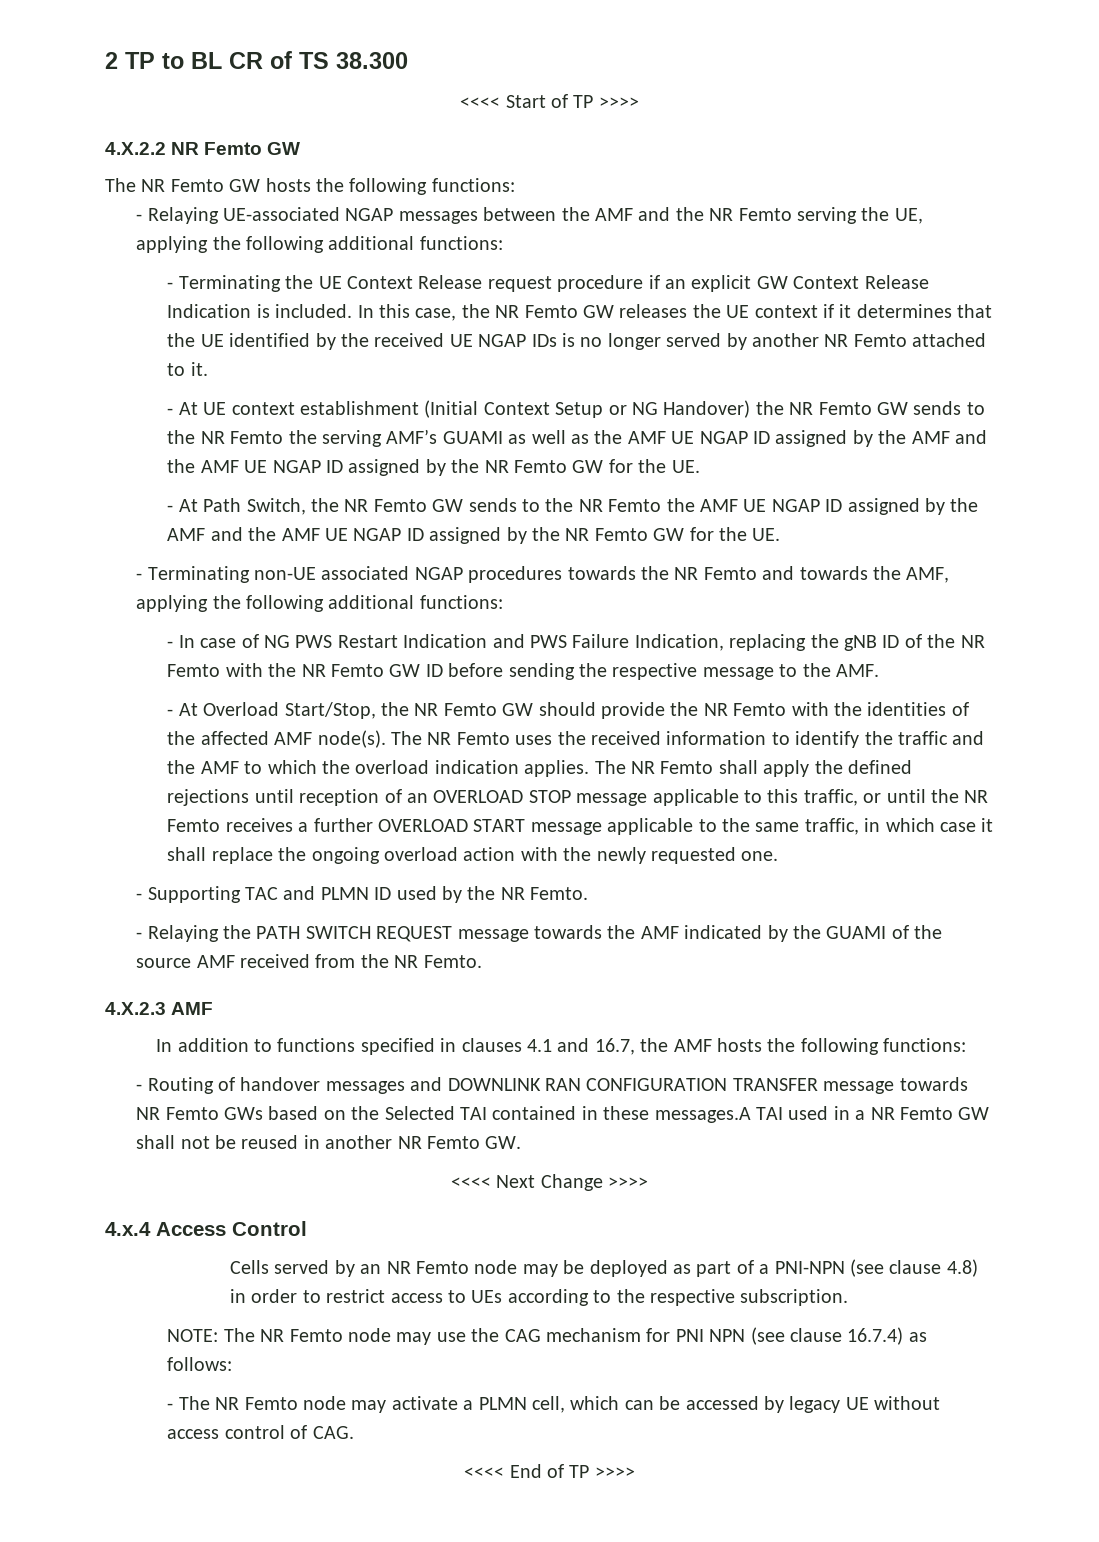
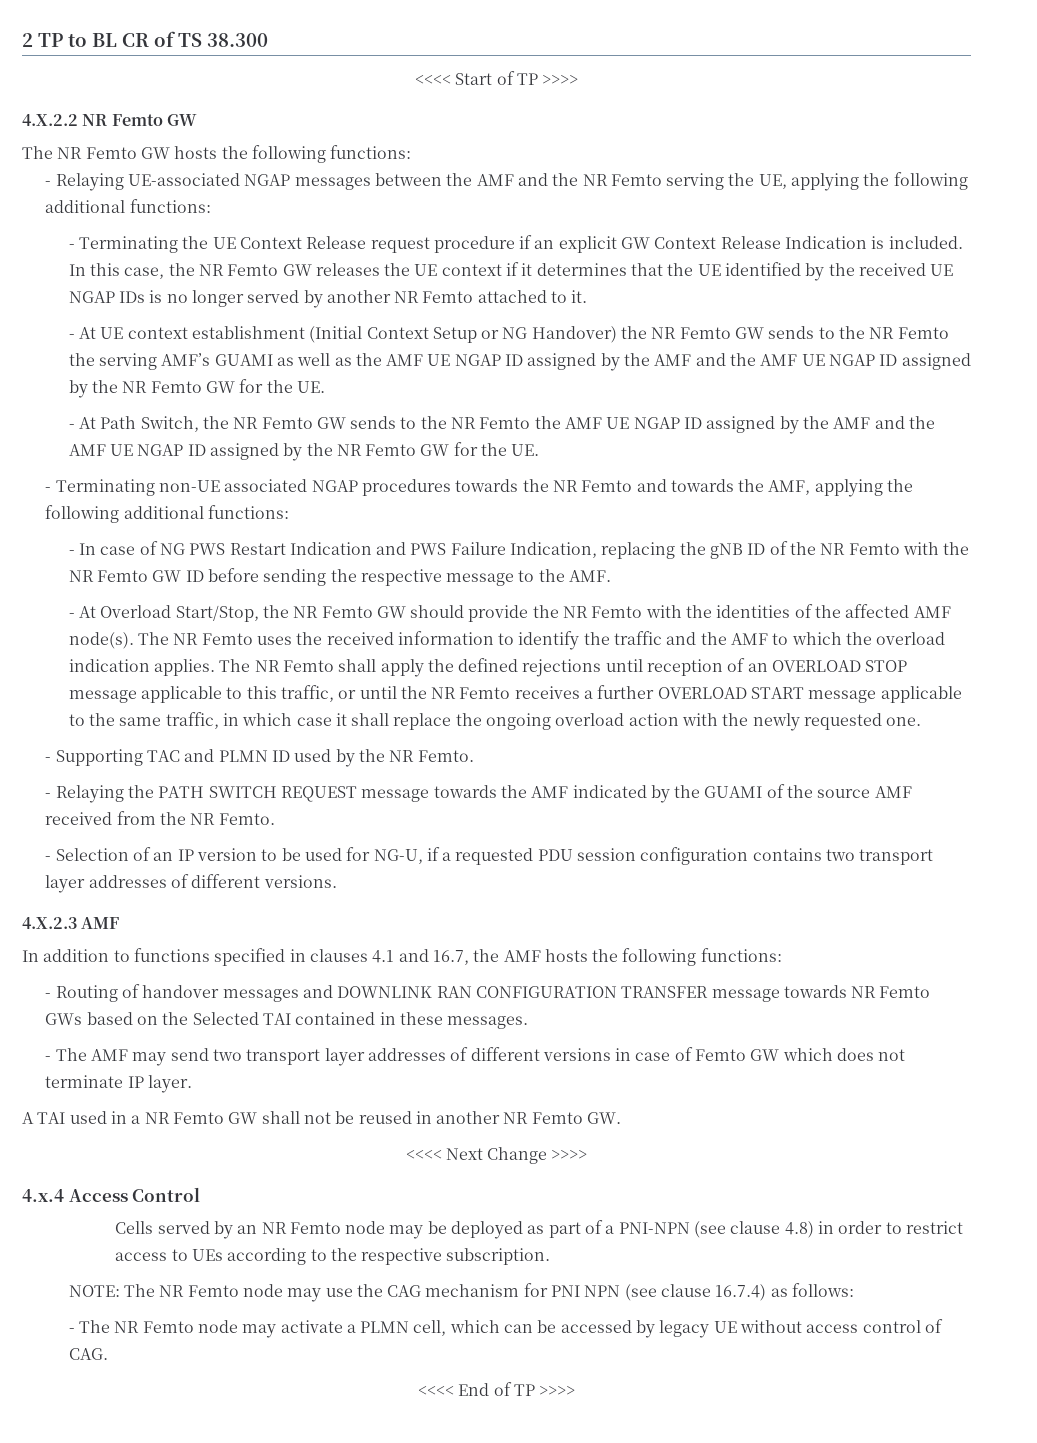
(482, 961) none -> [45,847,934,865] [45,874,337,893] // - Selection of an IP version to be used for NG-U, if a requested PDU session configuration contains two transport layer addresses of different versions.
[654,1107,751,1123] messages.A -> [447,1016,529,1029] [45,1047,906,1066] [45,1075,192,1093] [22,1112,34,1124] messages. // - The AMF may send two transport layer addresses of different versions in case of Femto GW which does not terminate IP layer. // A

